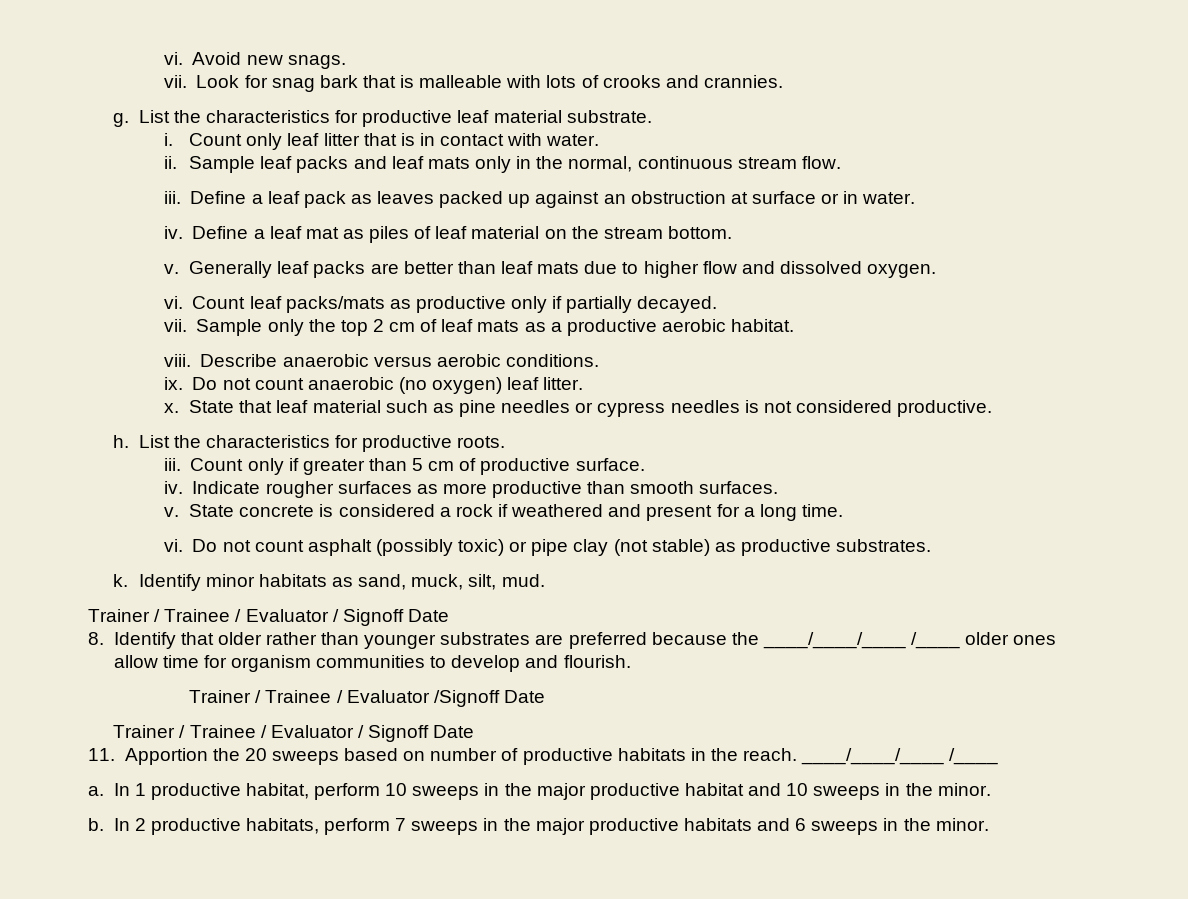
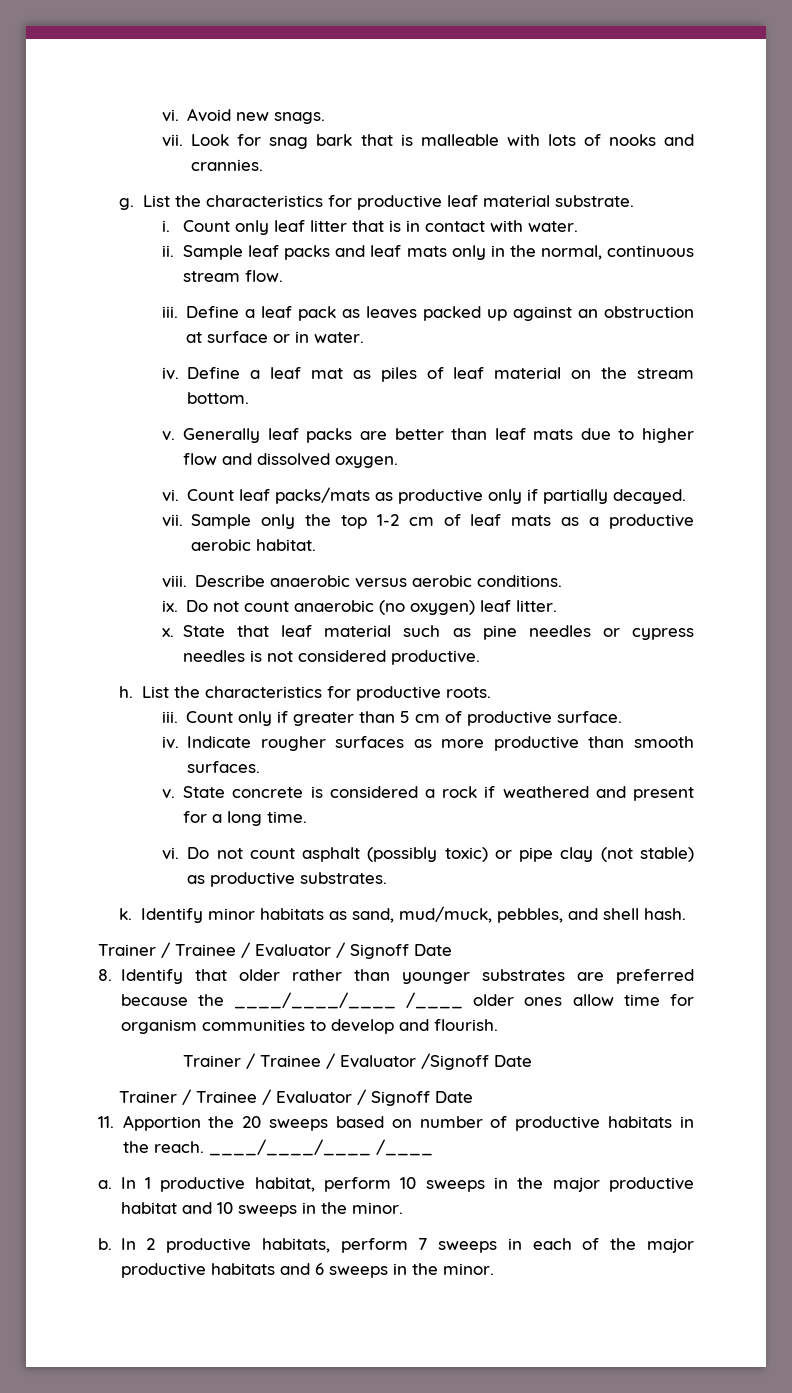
[602,75,661,88] crooks -> [608,134,656,146] nooks
[372,319,384,332] 2 -> [376,514,399,526] 1-2
[411,574,545,590] muck, silt, mud. -> [398,906,686,923] mud/muck, pebbles, and shell hash.
(499, 824) none -> [532,1238,600,1250] each of

